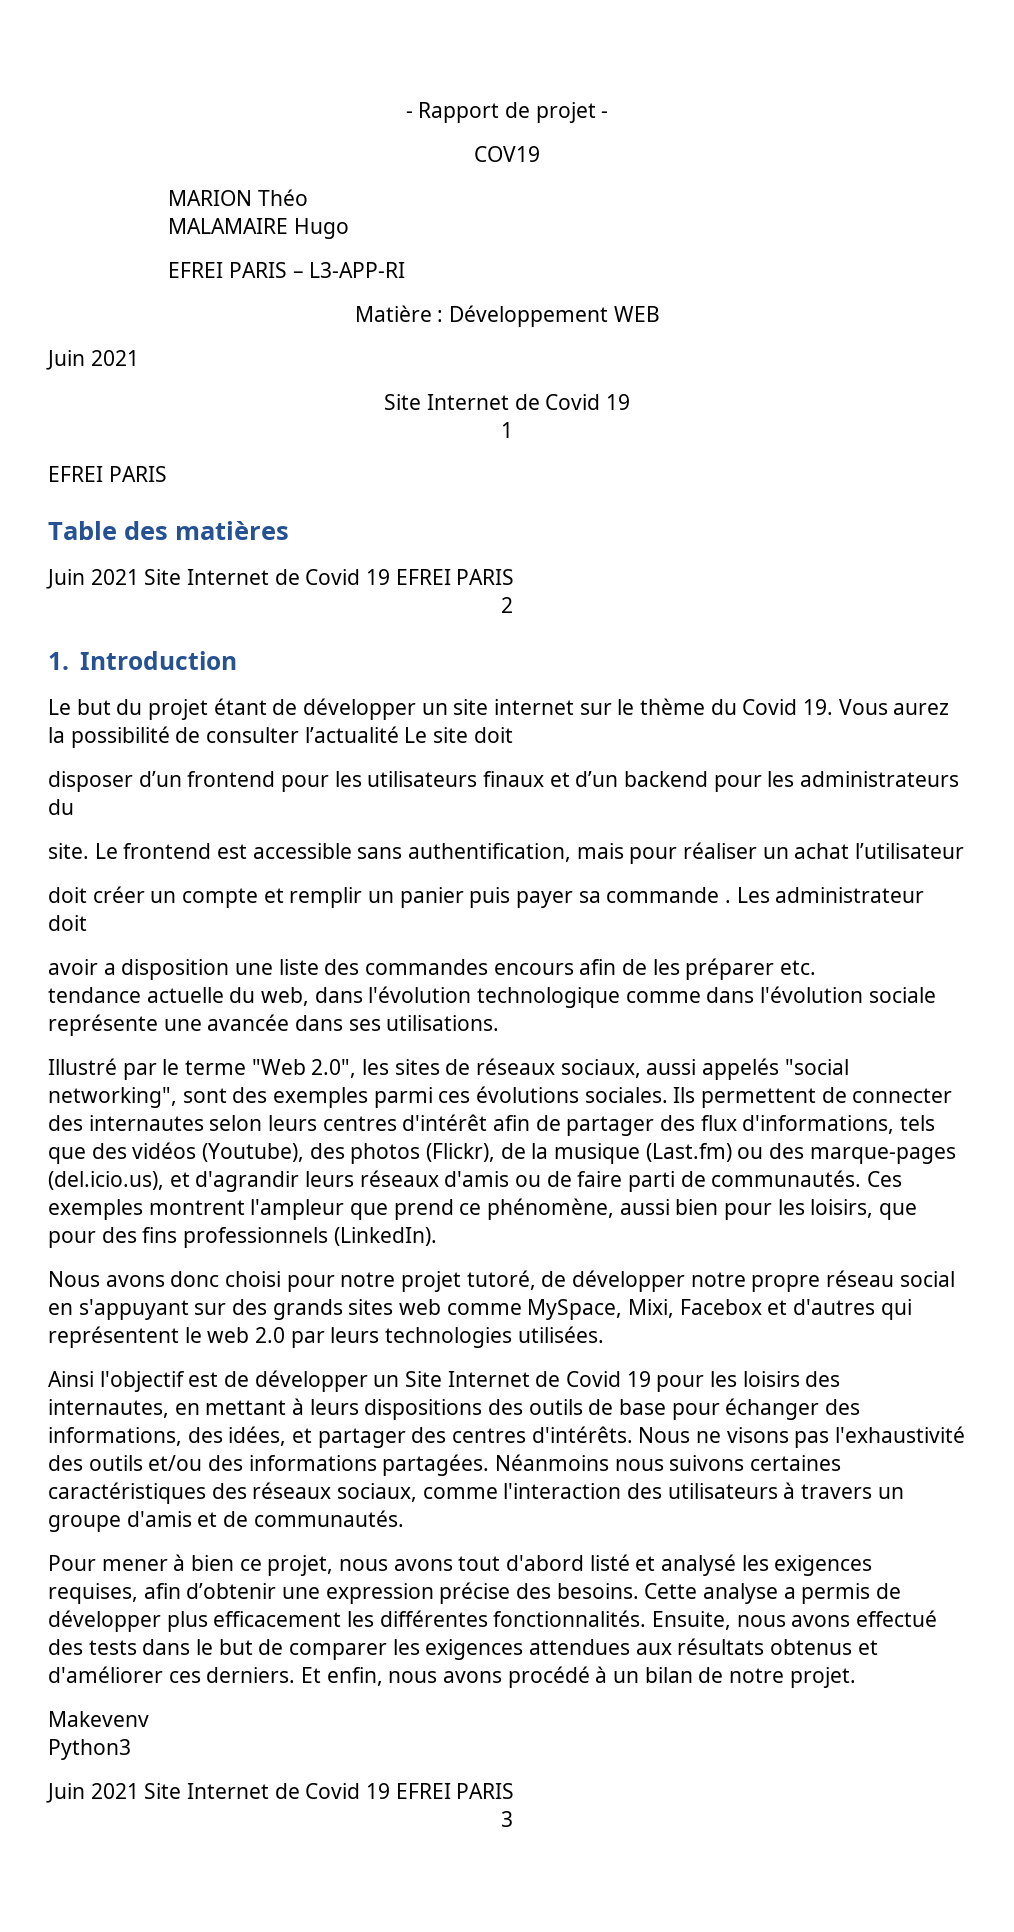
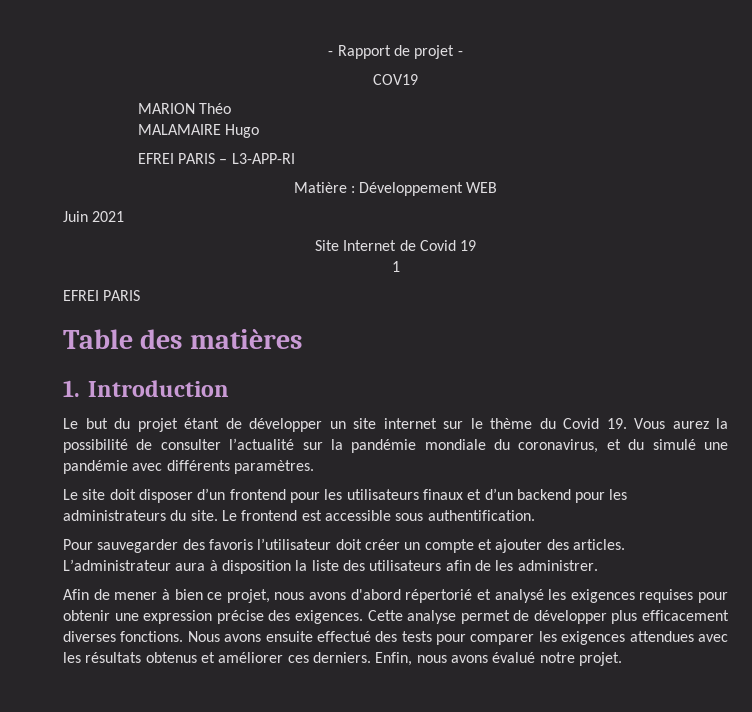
[46,569,515,589] [501,597,513,613] // Juin 2021 Site Internet de Covid 19 EFREI PARIS // 2 -> (302, 339) none
(399, 734) none -> [302,439,728,453] [63,460,314,474] sur la pandémie mondiale du coronavirus, et du simulé une pandémie avec différents paramètres. //
(513, 735) // -> (136, 494) none
(74, 807) // -> (187, 515) none
[357,842,850,864] sans authentification, mais pour réaliser un achat -> [395,510,535,521] [63,539,253,553] sous authentification. // Pour sauvegarder des favoris
(965, 851) // -> (332, 544) none
[289,887,925,908] [48,915,87,931] [48,958,817,980] [48,986,936,1008] [48,1014,500,1036] [48,1058,849,1080] [48,1086,953,1108] [48,1114,936,1136] [48,1142,956,1164] [48,1170,903,1192] [48,1198,918,1220] [48,1227,437,1248] [48,1270,955,1292] [48,1299,912,1320] [48,1326,604,1348] [48,1370,841,1392] [48,1398,861,1420] [48,1426,966,1448] [48,1454,842,1476] [48,1482,904,1504] [48,1510,404,1532] [48,1555,96,1571] remplir un panier puis payer sa commande . Les administrateur doit // avoir a disposition une liste des commandes encours afin de les préparer etc. // tendance actuelle du web, dans l'évolution technologique comme dans l'évolution sociale représente une avancée dans ses utilisations. // Illustré par le terme "Web 2.0", les sites de réseaux sociaux, aussi appelés "social networking", sont des exemples parmi ces évolutions sociales. Ils permettent de connecter des internautes selon leurs centres d'intérêt afin de partager des flux d'informations, tels que des vidéos (Youtube), des photos (Flickr), de la musique (Last.fm) ou des marque-pages (del.icio.us), et d'agrandir leurs réseaux d'amis ou de faire parti de communautés. Ces exemples montrent l'ampleur que prend ce phénomène, aussi bien pour les loisirs, que pour des fins professionnels (LinkedIn). // Nous avons donc choisi pour notre projet tutoré, de développer notre propre réseau social en s'appuyant sur des grands sites web comme MySpace, Mixi, Facebox et d'autres qui représentent le web 2.0 par leurs technologies utilisées. // Ainsi l'objectif est de développer un Site Internet de Covid 19 pour les loisirs des internautes, en mettant à leurs dispositions des outils de base pour échanger des informations, des idées, et partager des centres d'intérêts. Nous ne visons pas l'exhaustivité des outils et/ou des informations partagées. Néanmoins nous suivons certaines caractéristiques des réseaux sociaux, comme l'interaction des utilisateurs à travers un groupe d'amis et de communautés. // Pour -> [495,539,625,553] [63,559,598,574] [63,589,110,600] ajouter des articles. L’administrateur aura à disposition la liste des utilisateurs afin de les administrer. // Afin de
[458,1554,630,1571] tout d'abord listé -> [350,589,473,603] d'abord répertorié
[48,1583,277,1604] requises, afin d’obtenir -> [639,589,728,603] [63,610,110,621] requises pour obtenir
[556,1583,639,1599] besoins. -> [294,610,363,624] exigences.
[783,1583,871,1604] a permis -> [460,610,510,624] permet
[347,1610,938,1630] [48,1639,284,1655] les différentes fonctionnalités. Ensuite, nous avons effectué des tests dans le but de -> [63,631,467,645] diverses fonctions. Nous avons ensuite effectué des tests pour
[635,1643,672,1655] aux -> [698,634,729,642] [63,652,81,663] avec les
[48,1666,163,1683] d'améliorer -> [218,652,284,663] améliorer
[301,1666,856,1688] [48,1711,149,1727] [48,1739,131,1760] [46,1783,515,1803] [501,1811,513,1827] Et enfin, nous avons procédé à un bilan de notre projet. // Makevenv // Python3 // Juin 2021 Site Internet de Covid 19 EFREI PARIS // 3 -> [375,652,622,666] Enfin, nous avons évalué notre projet.

